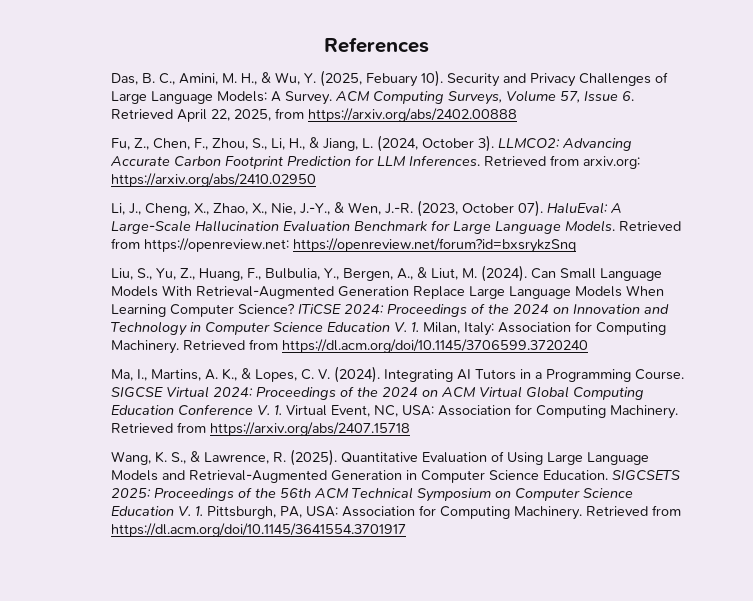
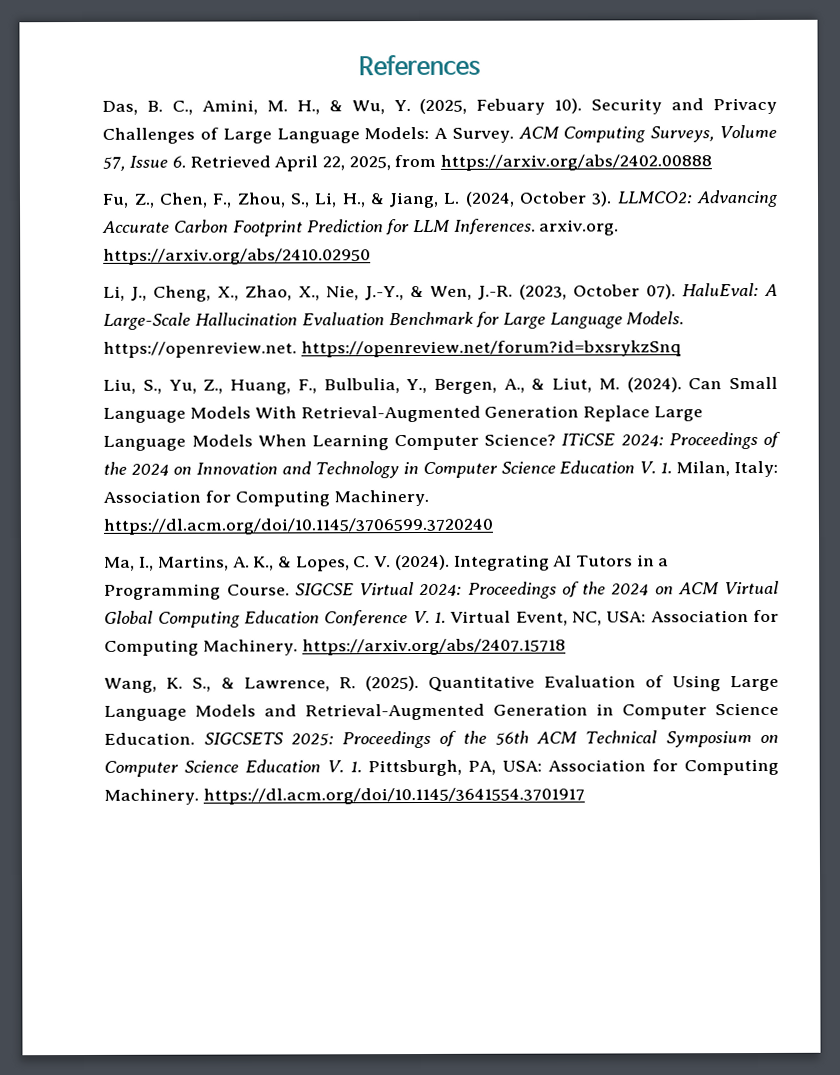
[484,155,641,169] Retrieved from arxiv.org: -> [539,219,620,236] arxiv.org.
[619,221,682,231] [111,238,290,252] Retrieved from https://openreview.net: -> [103,341,298,358] https://openreview.net.
[183,339,279,350] Retrieved from -> (429, 498) none
[111,422,207,433] Retrieved from -> (299, 647) none
[586,505,682,516] Retrieved from -> (200, 796) none

